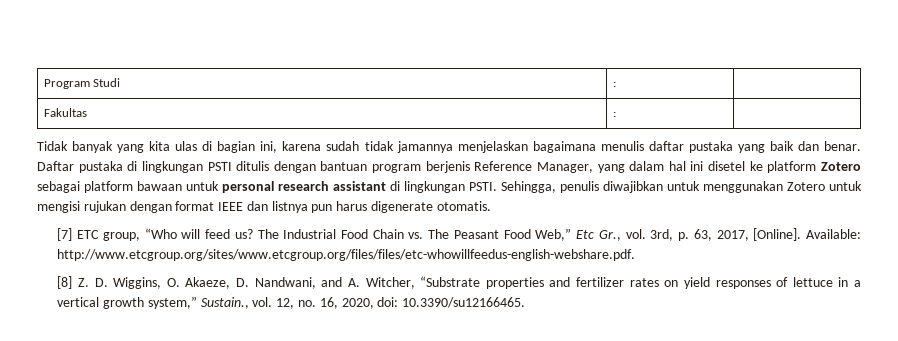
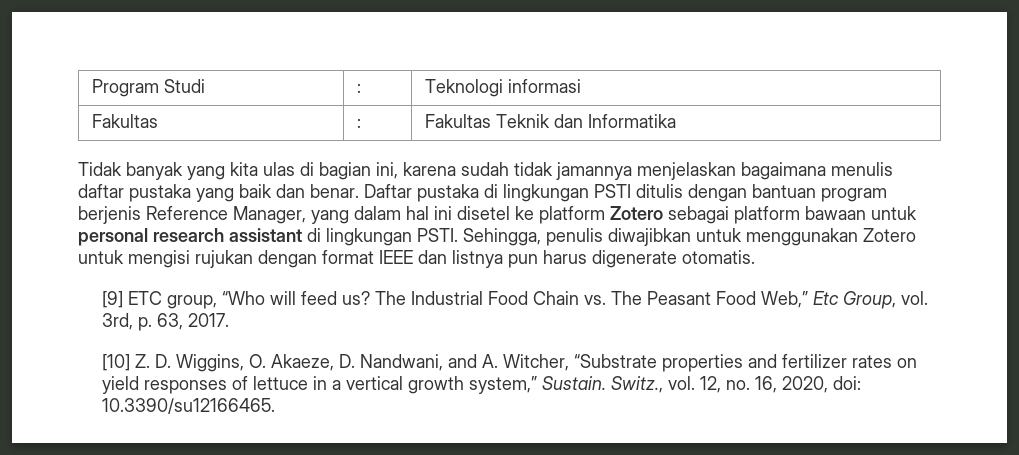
(616, 84) none -> [424,79,581,97] Teknologi informasi
(616, 114) none -> [424,114,676,128] Fakultas Teknik dan Informatika
[57,228,73,241] [7] -> [101,291,123,308] [9]
[598,230,621,241] Gr., -> [842,291,896,309] Group,
[716,228,862,241] [57,249,636,261] [57,276,73,289] 2017, [Online]. Available: http://www.etcgroup.org/sites/www.etcgroup.org/files/files/etc-whowillfeedus-english-webshare.pdf. // [8] -> [187,313,229,327] [101,354,130,371] 2017. // [10]
[200,297,249,309] Sustain., -> [541,376,663,393] Sustain. Switz.,

